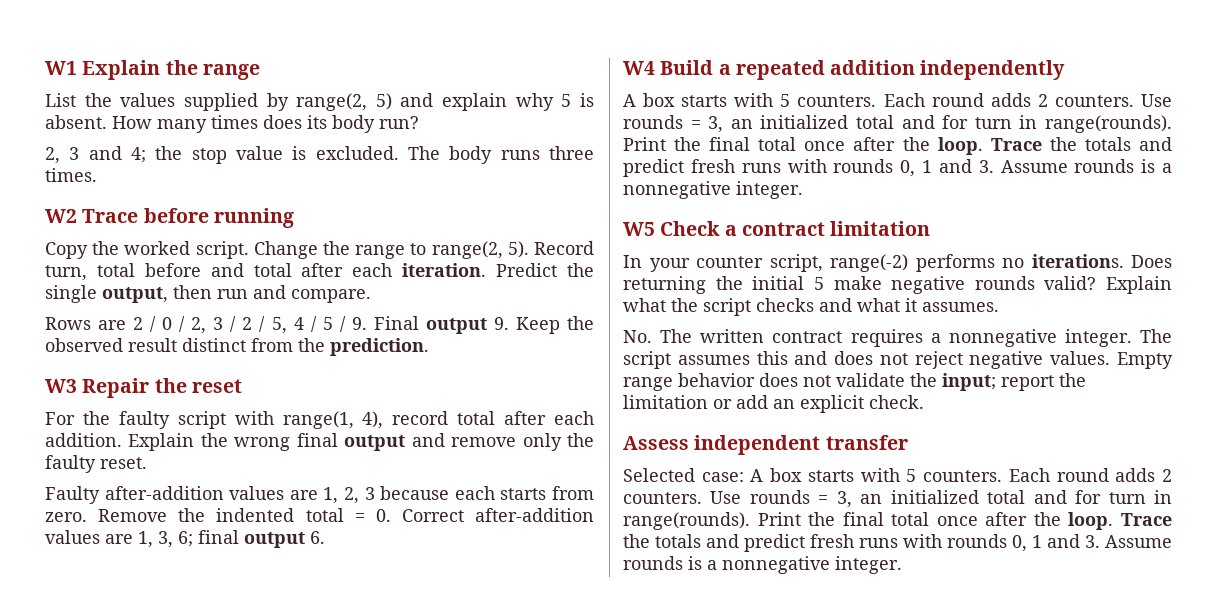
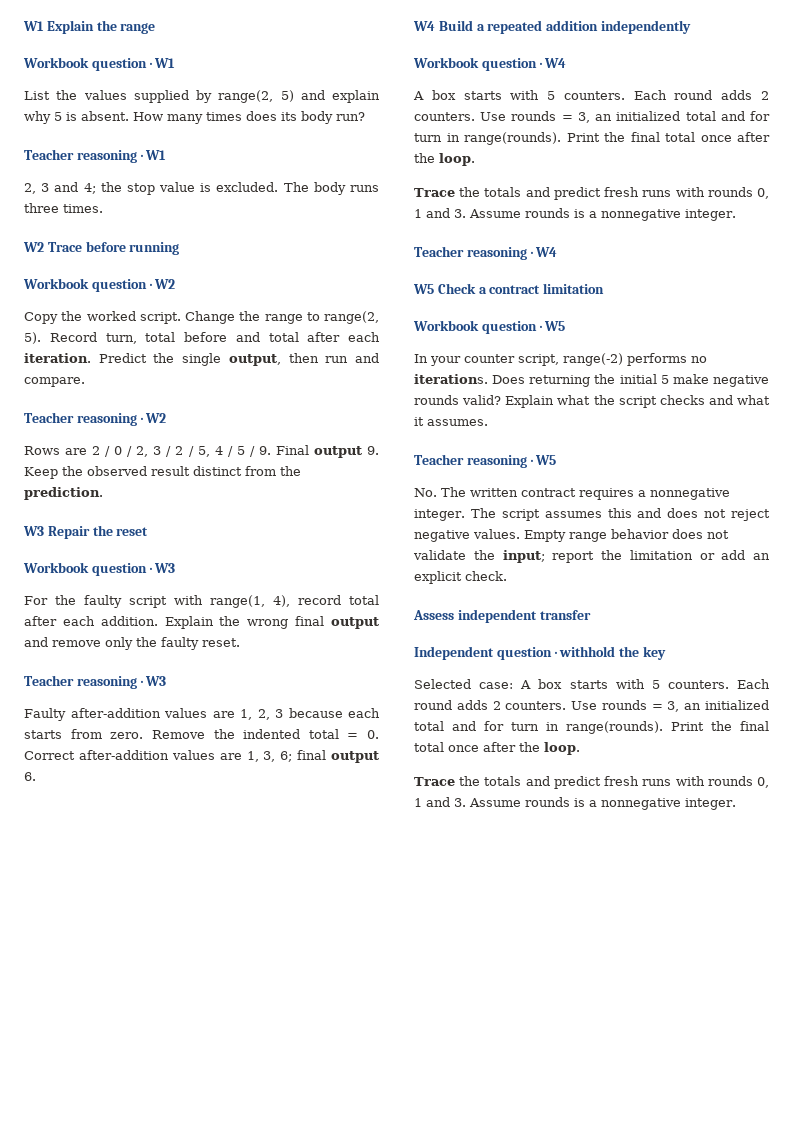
(260, 71) none -> [23,57,176,71] // Workbook question · W1
(419, 122) none -> [24,149,167,163] // Teacher reasoning · W1
(294, 218) none -> [23,278,176,292] // Workbook question · W2
(371, 296) none -> [24,412,167,426] // Teacher reasoning · W2
(242, 386) none -> [23,562,176,576] // Workbook question · W3
(147, 463) none -> [24,675,167,689] // Teacher reasoning · W3
(1066, 70) none -> [413,57,567,71] // Workbook question · W4
(983, 146) none -> (475, 159) //
(803, 190) none -> [414,246,558,260] // Teacher reasoning · W4
(931, 228) none -> [413,320,566,334] // Workbook question · W5
(999, 307) none -> [414,454,557,468] // Teacher reasoning · W5
(908, 442) none -> [414,646,666,660] // Independent question · withhold the key
(1114, 521) none -> (580, 748) //

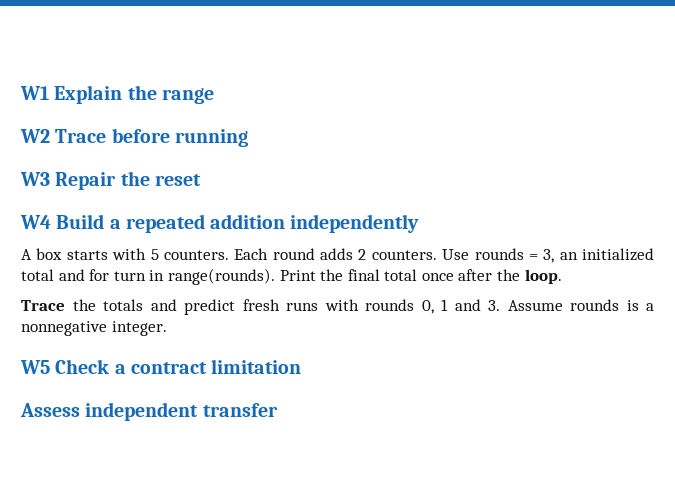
[23,57,176,71] [24,90,380,103] [24,111,365,124] [24,149,167,163] [24,182,379,195] [24,203,103,213] [23,241,180,255] [23,278,176,292] [24,311,379,324] [24,332,380,344] [24,353,380,366] [24,377,85,387] [24,412,167,426] [24,445,379,458] [24,466,301,479] [24,487,103,500] [23,525,149,539] [23,562,176,576] [24,595,379,608] [24,616,379,629] [24,637,240,650] [24,675,167,689] [24,708,380,721] [24,729,379,739] [24,750,379,763] [24,772,36,781] Workbook question · W1 // List the values supplied by range(2, 5) and explain why 5 is absent. How many times does its body run? // Teacher reasoning · W1 // 2, 3 and 4; the stop value is excluded. The body runs three times. // W2 Trace before running // Workbook question · W2 // Copy the worked script. Change the range to range(2, 5). Record turn, total before and total after each iteration. Predict the single output, then run and compare. // Teacher reasoning · W2 // Rows are 2 / 0 / 2, 3 / 2 / 5, 4 / 5 / 9. Final output 9. Keep the observed result distinct from the prediction. // W3 Repair the reset // Workbook question · W3 // For the faulty script with range(1, 4), record total after each addition. Explain the wrong final output and remove only the faulty reset. // Teacher reasoning · W3 // Faulty after-addition values are 1, 2, 3 because each starts from zero. Remove the indented total = 0. Correct after-addition values are 1, 3, 6; final output 6. -> [20,128,248,147] [20,171,201,190] W2 Trace before running // W3 Repair the reset
[413,57,567,71] // Workbook question · W4 -> (420, 223) none
[414,246,558,260] // Teacher reasoning · W4 -> (167, 328) none
[413,320,566,334] [414,353,707,366] [414,374,769,387] [414,395,770,408] [414,417,488,426] [414,454,557,468] [414,487,730,500] [414,508,770,521] [414,529,729,542] [413,550,770,563] [414,571,507,584] [413,609,591,623] [414,646,666,660] [414,679,770,689] [414,700,769,712] [414,721,769,734] [414,742,580,755] [414,776,769,789] [414,797,736,810] Workbook question · W5 // In your counter script, range(-2) performs no iterations. Does returning the initial 5 make negative rounds valid? Explain what the script checks and what it assumes. // Teacher reasoning · W5 // No. The written contract requires a nonnegative integer. The script assumes this and does not reject negative values. Empty range behavior does not validate the input; report the limitation or add an explicit check. // Assess independent transfer // Independent question · withhold the key // Selected case: A box starts with 5 counters. Each round adds 2 counters. Use rounds = 3, an initialized total and for turn in range(rounds). Print the final total once after the loop. // Trace the totals and predict fresh runs with rounds 0, 1 and 3. Assume rounds is a nonnegative integer. -> [20,402,278,421] Assess independent transfer

